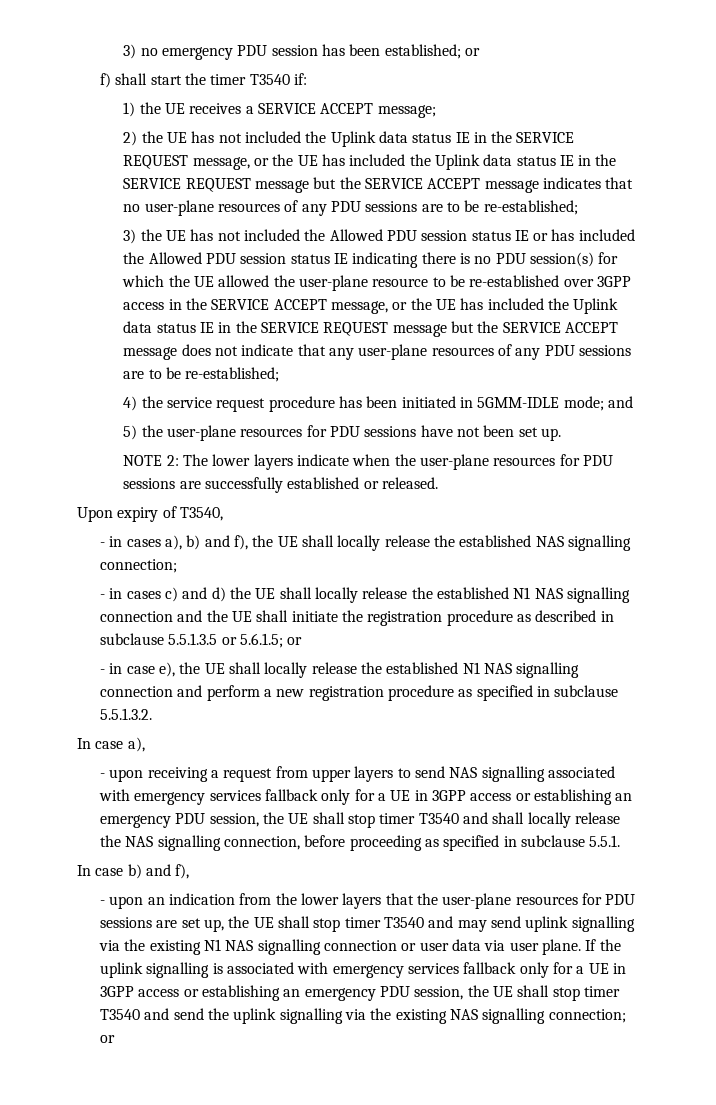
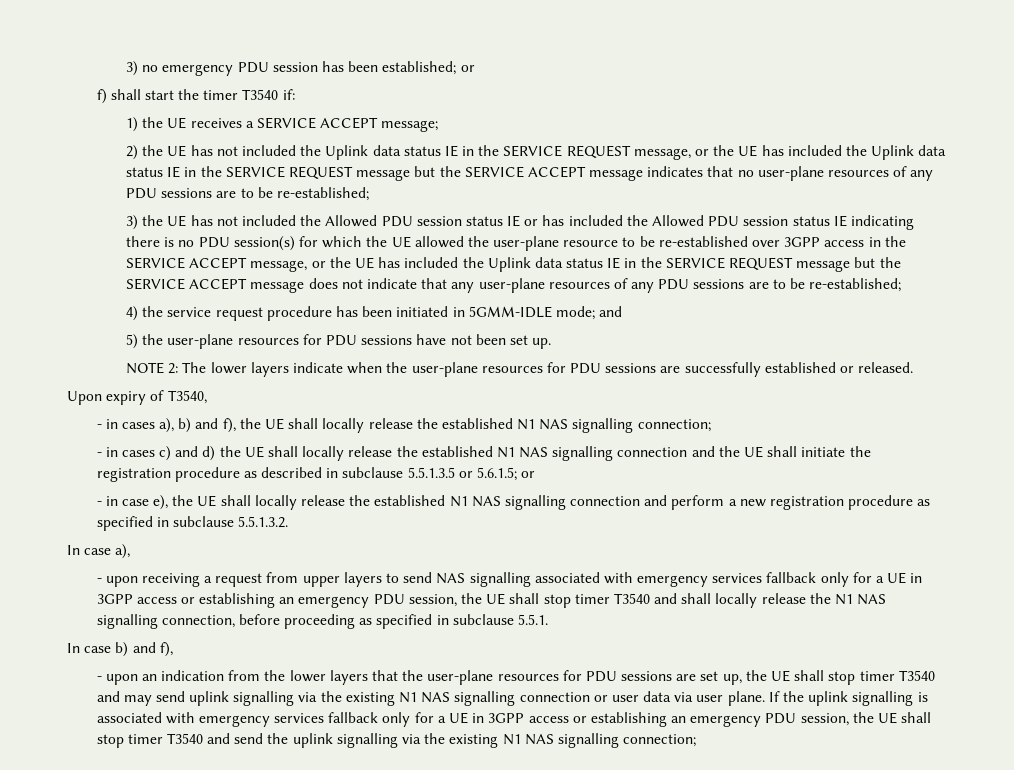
(532, 541) none -> [517,419,536,430] N1
(122, 841) none -> [835,594,854,605] N1
[450,1008,626,1024] [100,1035,116,1043] NAS signalling connection; or -> [502,733,697,748] N1 NAS signalling connection;

